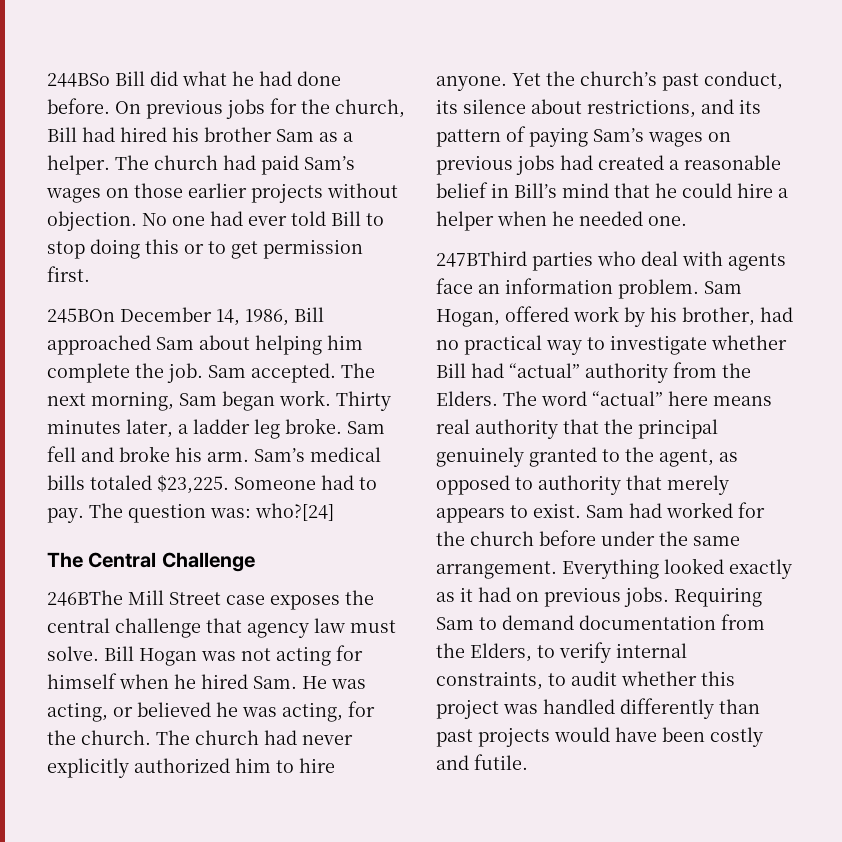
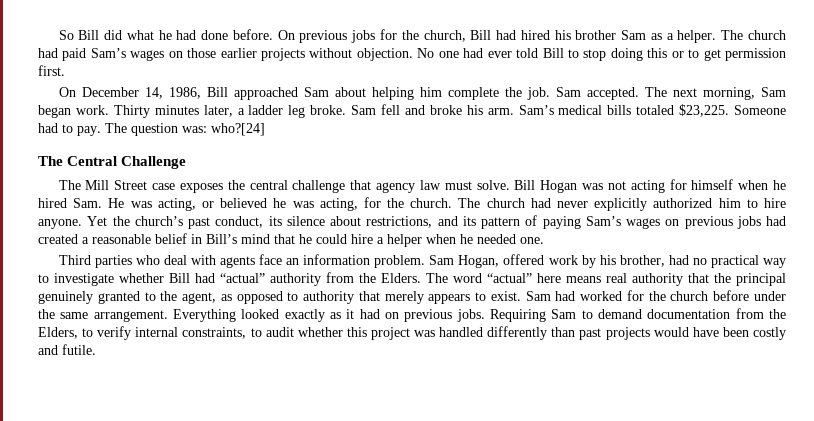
[47,73,110,87] 244BSo -> [58,30,74,40] So
[47,308,115,323] 245BOn -> [58,87,76,97] On
[47,590,123,606] 246BThe -> [58,180,81,190] The
[436,251,527,267] 247BThird -> [58,255,91,265] Third

